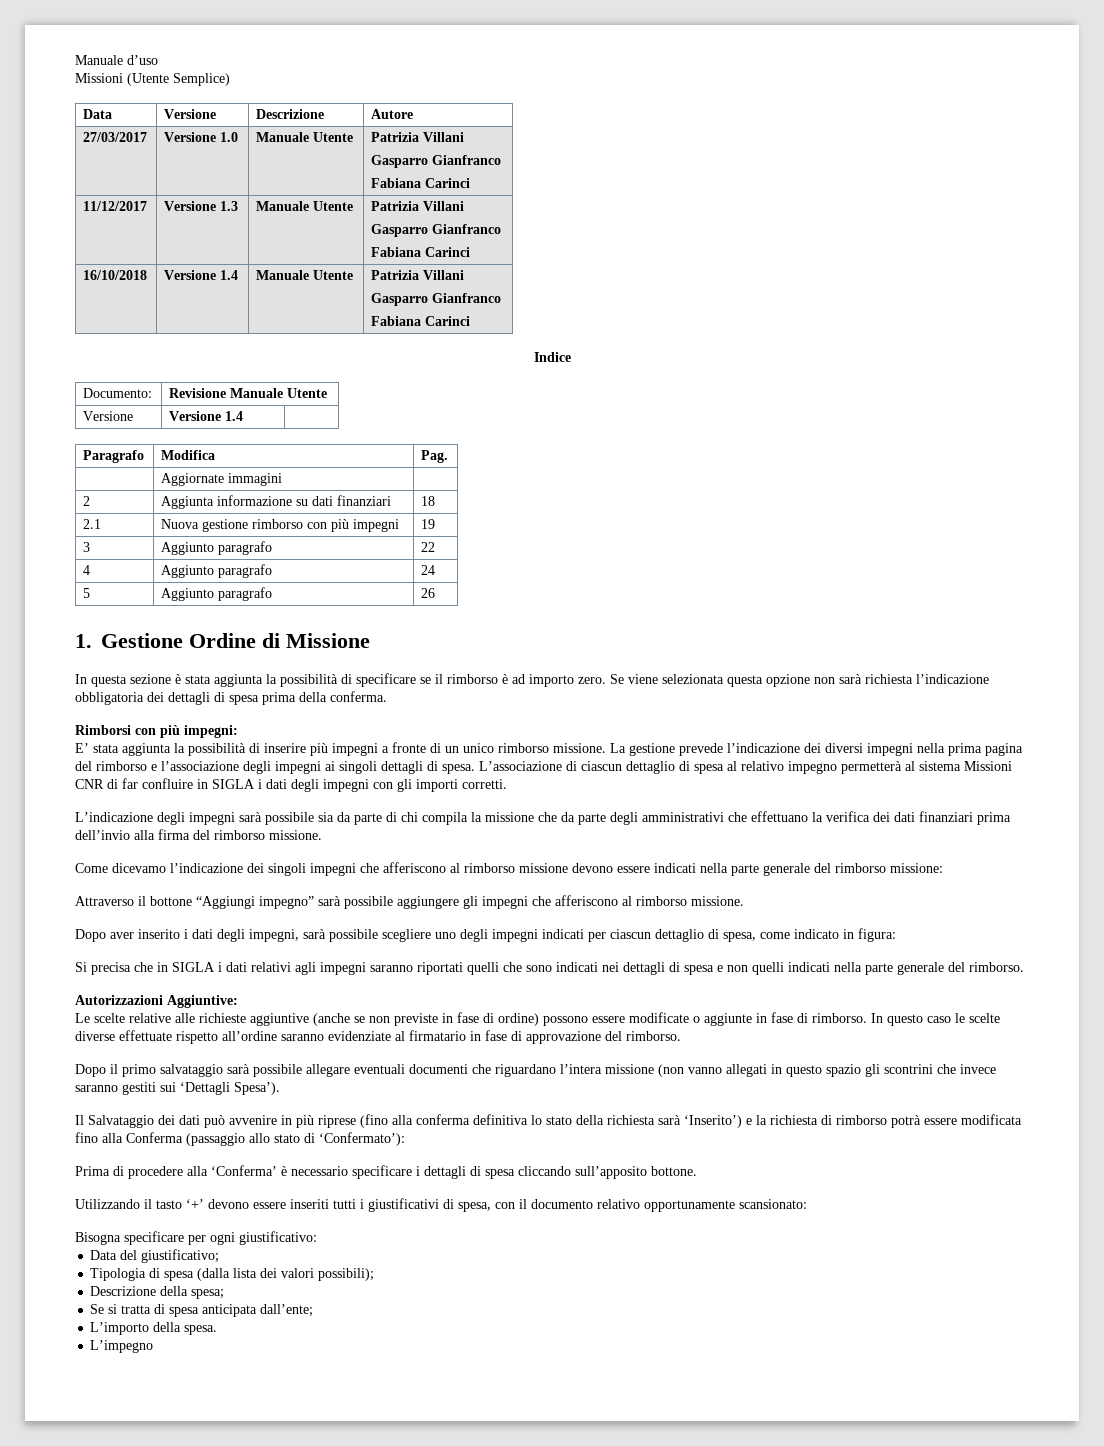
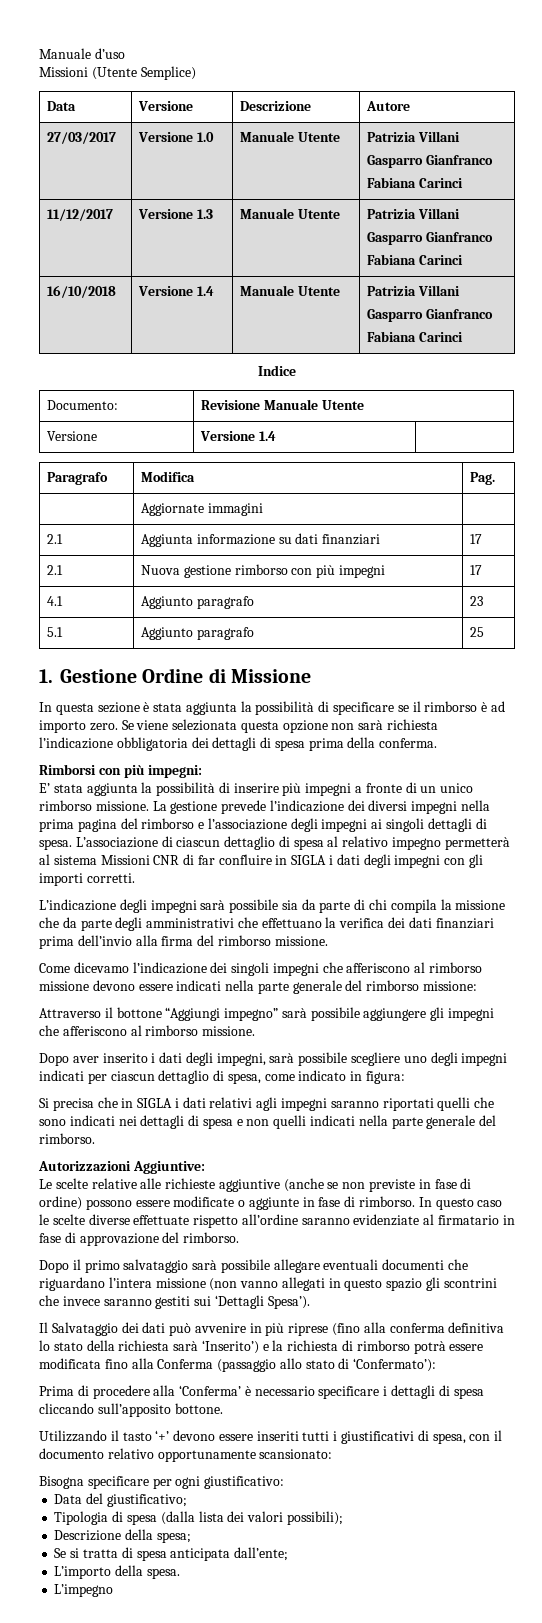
[83,496,91,506] 2 -> [46,534,63,544] 2.1
[421,496,436,506] 18 -> [469,534,482,544] 17
[421,519,436,529] [83,542,91,552] [161,541,273,555] [421,542,436,552] [83,565,91,575] [161,564,273,578] [421,565,436,575] [83,588,91,598] [161,587,273,601] [421,588,436,598] 19 // 3 | Aggiunto paragrafo | 22 // 4 | Aggiunto paragrafo | 24 // 5 | Aggiunto paragrafo | 26 -> [469,565,482,575] [46,596,63,606] [140,596,254,609] [469,596,483,606] [46,627,63,637] [140,627,254,640] [469,627,484,637] 17 // 4.1 | Aggiunto paragrafo | 23 // 5.1 | Aggiunto paragrafo | 25

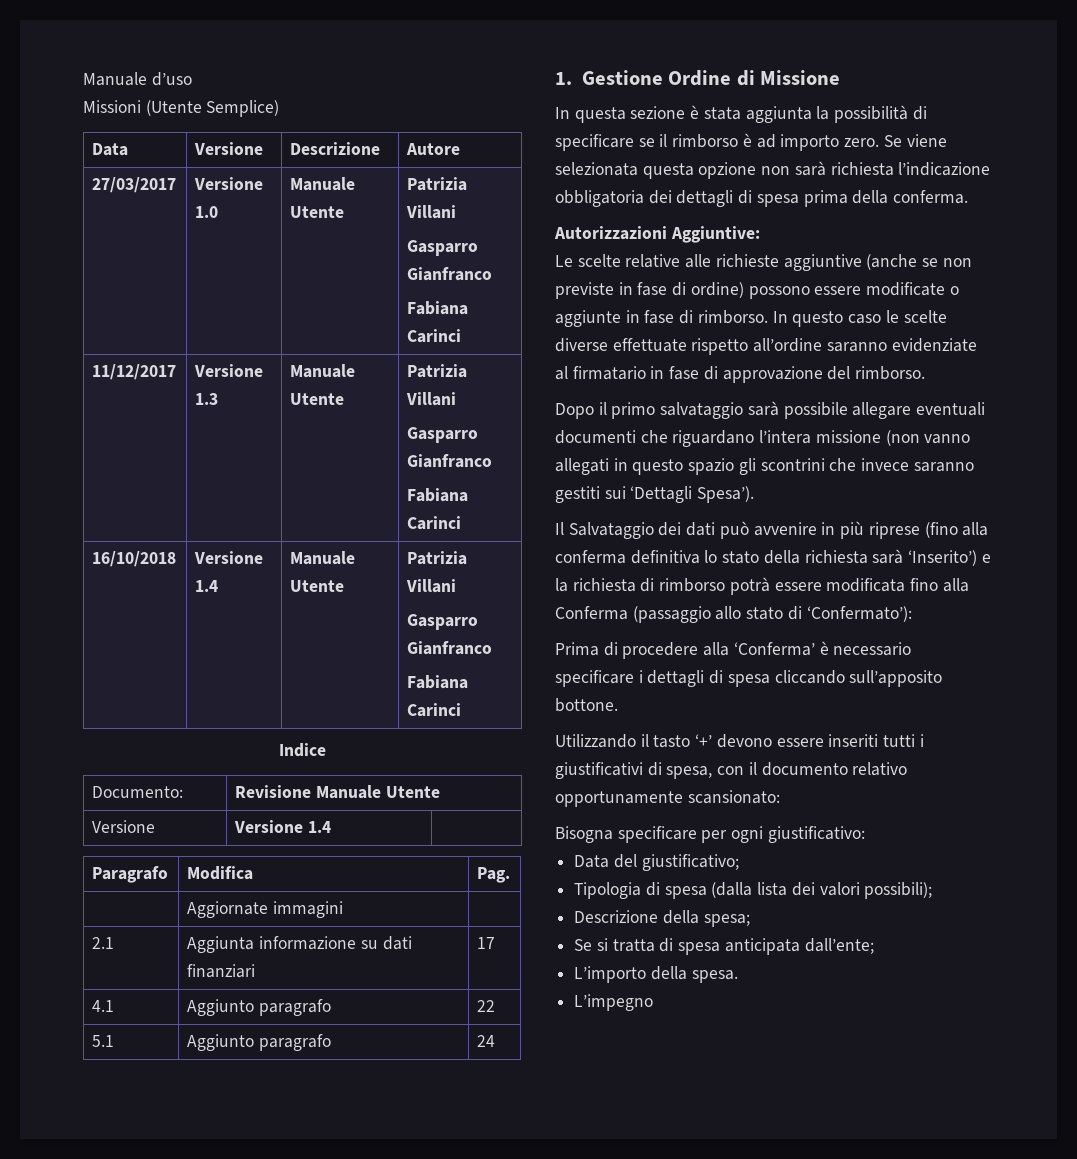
[46,565,63,575] [140,564,385,578] [469,565,482,575] // 2.1 | Nuova gestione rimborso con più impegni | 17 -> (496, 943) none
[469,596,483,606] 23 -> [477,1000,496,1012] 22
[469,627,484,637] 25 -> [477,1035,496,1047] 24
[39,764,203,778] [39,782,474,796] [39,800,491,814] [39,818,487,832] [39,836,510,850] [39,854,483,868] [39,873,135,886] [39,899,506,913] [39,917,494,931] [39,935,328,949] [39,962,483,976] [39,980,478,994] [39,1007,495,1021] [39,1025,256,1036] [39,1052,508,1066] [39,1070,406,1084] [39,1097,495,1111] [39,1115,497,1129] [39,1133,95,1144] // Rimborsi con più impegni: // E’ stata aggiunta la possibilità di inserire più impegni a fronte di un unico rimborso missione. La gestione prevede l’indicazione dei diversi impegni nella prima pagina del rimborso e l’associazione degli impegni ai singoli dettagli di spesa. L’associazione di ciascun dettaglio di spesa al relativo impegno permetterà al sistema Missioni CNR di far confluire in SIGLA i dati degli impegni con gli importi corretti. // L’indicazione degli impegni sarà possibile sia da parte di chi compila la missione che da parte degli amministrativi che effettuano la verifica dei dati finanziari prima dell’invio alla firma del rimborso missione. // Come dicevamo l’indicazione dei singoli impegni che afferiscono al rimborso missione devono essere indicati nella parte generale del rimborso missione: // Attraverso il bottone “Aggiungi impegno” sarà possibile aggiungere gli impegni che afferiscono al rimborso missione. // Dopo aver inserito i dati degli impegni, sarà possibile scegliere uno degli impegni indicati per ciascun dettaglio di spesa, come indicato in figura: // Si precisa che in SIGLA i dati relativi agli impegni saranno riportati quelli che sono indicati nei dettagli di spesa e non quelli indicati nella parte generale del rimborso. -> (969, 197) none

